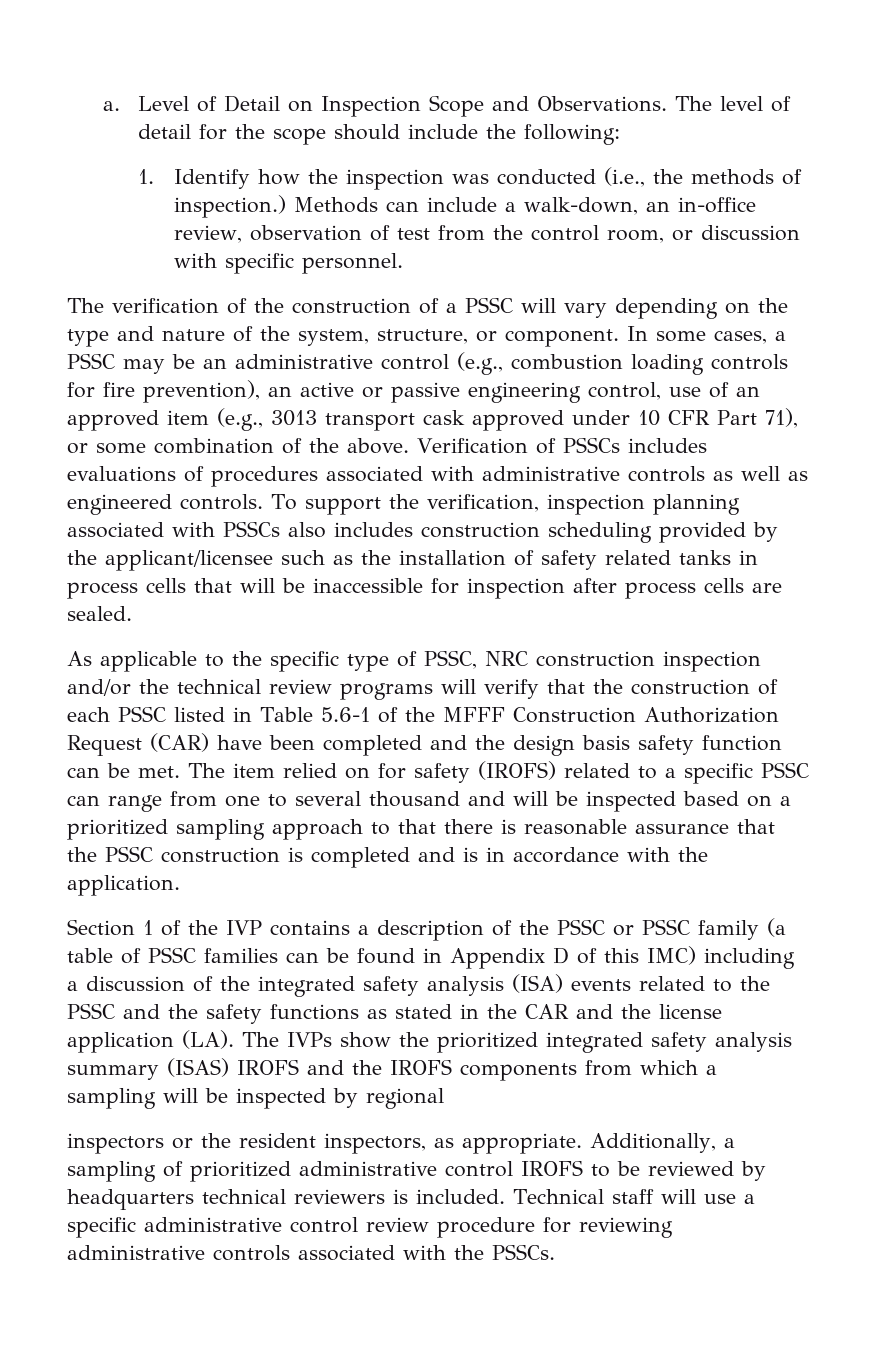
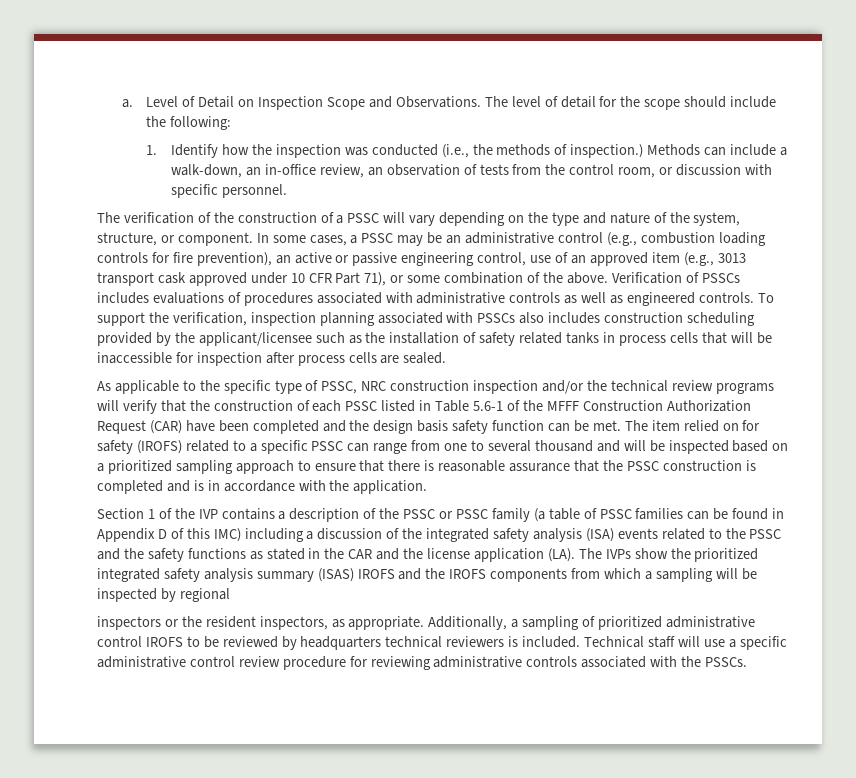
(242, 234) none -> [367,167,383,176] an
[396,228,430,240] test -> [479,164,509,175] tests
(390, 828) none -> [314,463,356,471] ensure

